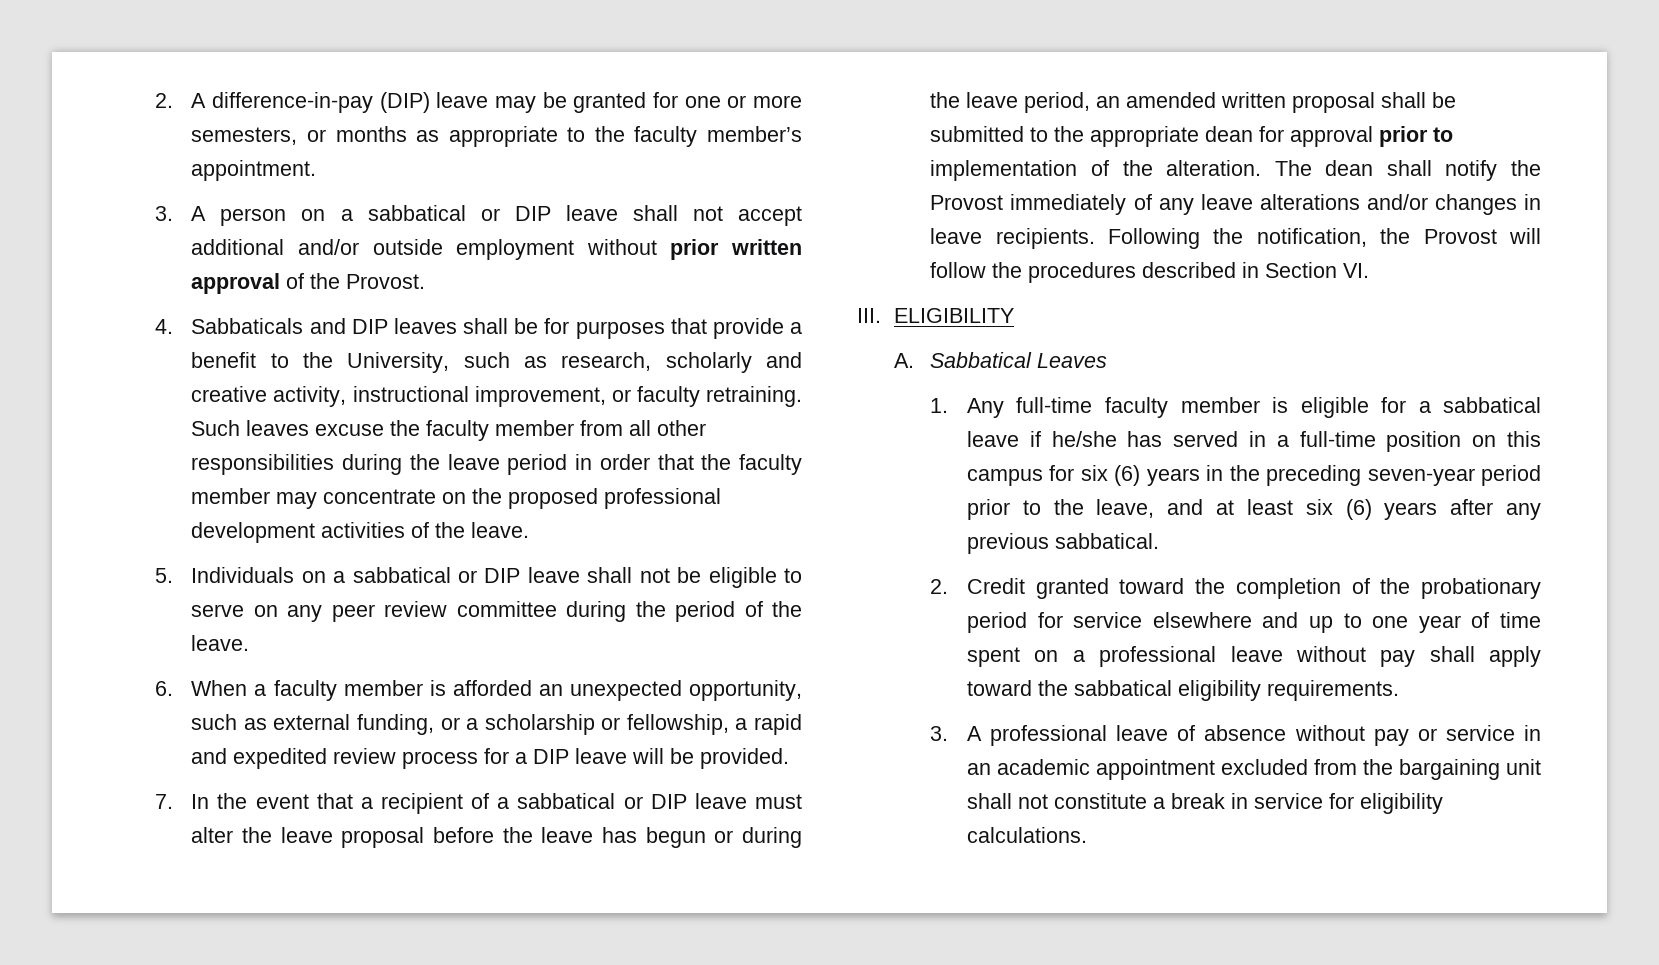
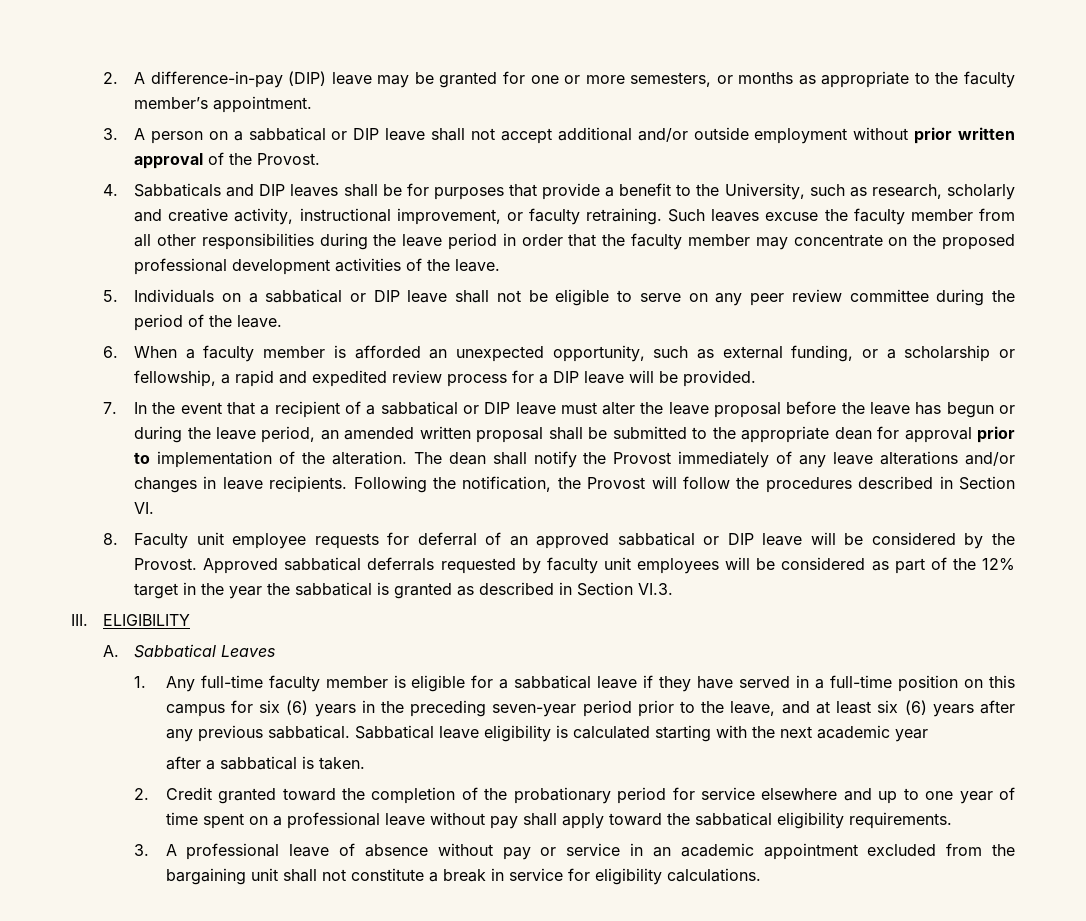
(1370, 270) none -> [102,532,1016,549] [134,557,1016,574] [134,582,674,599] // 8. Faculty unit employee requests for deferral of an approved sabbatical or DIP leave will be considered by the Provost. Approved sabbatical deferrals requested by faculty unit employees will be considered as part of the 12% target in the year the sabbatical is granted as described in Section VI.3.
[1051,431,1163,447] he/she has -> [659,676,734,692] they have
(1159, 541) none -> [354,725,928,742] [165,756,365,770] Sabbatical leave eligibility is calculated starting with the next academic year // after a sabbatical is taken.

